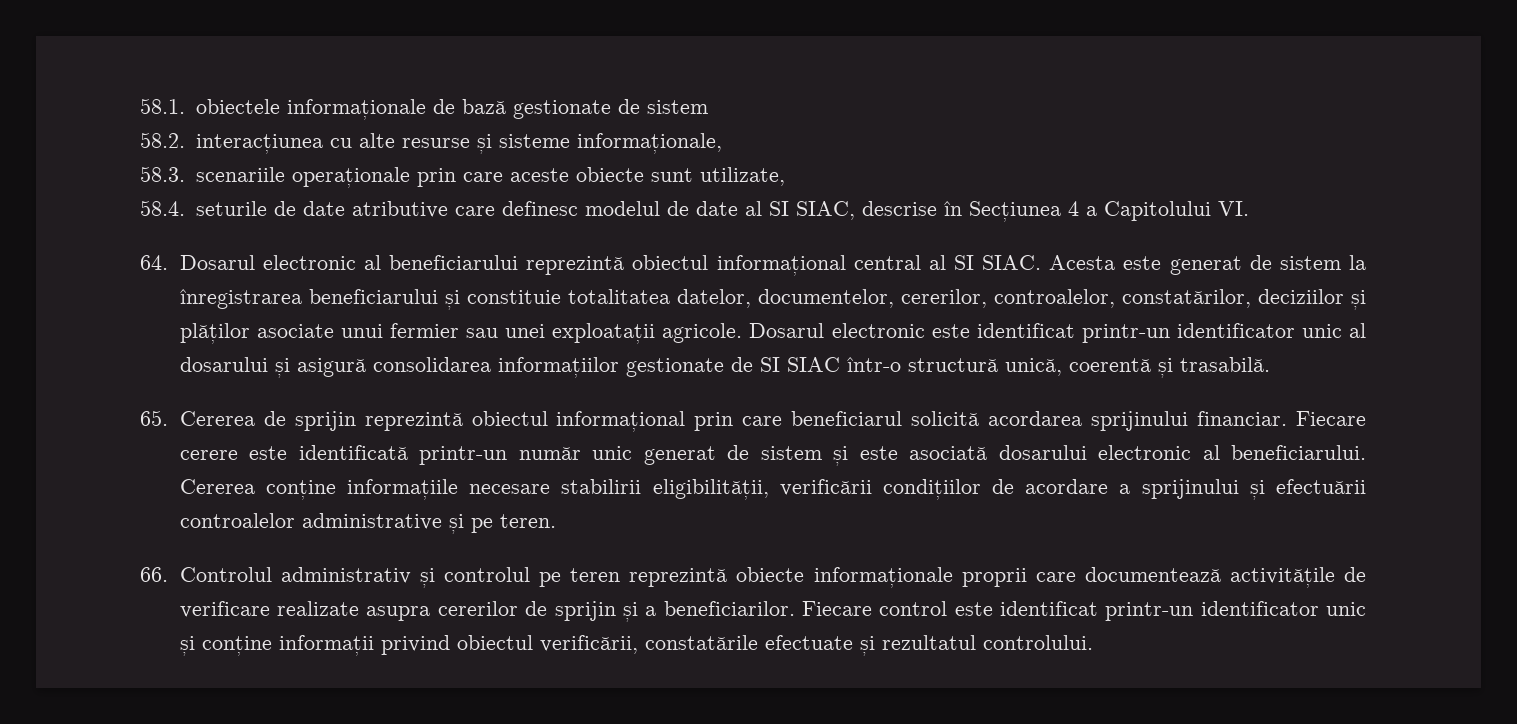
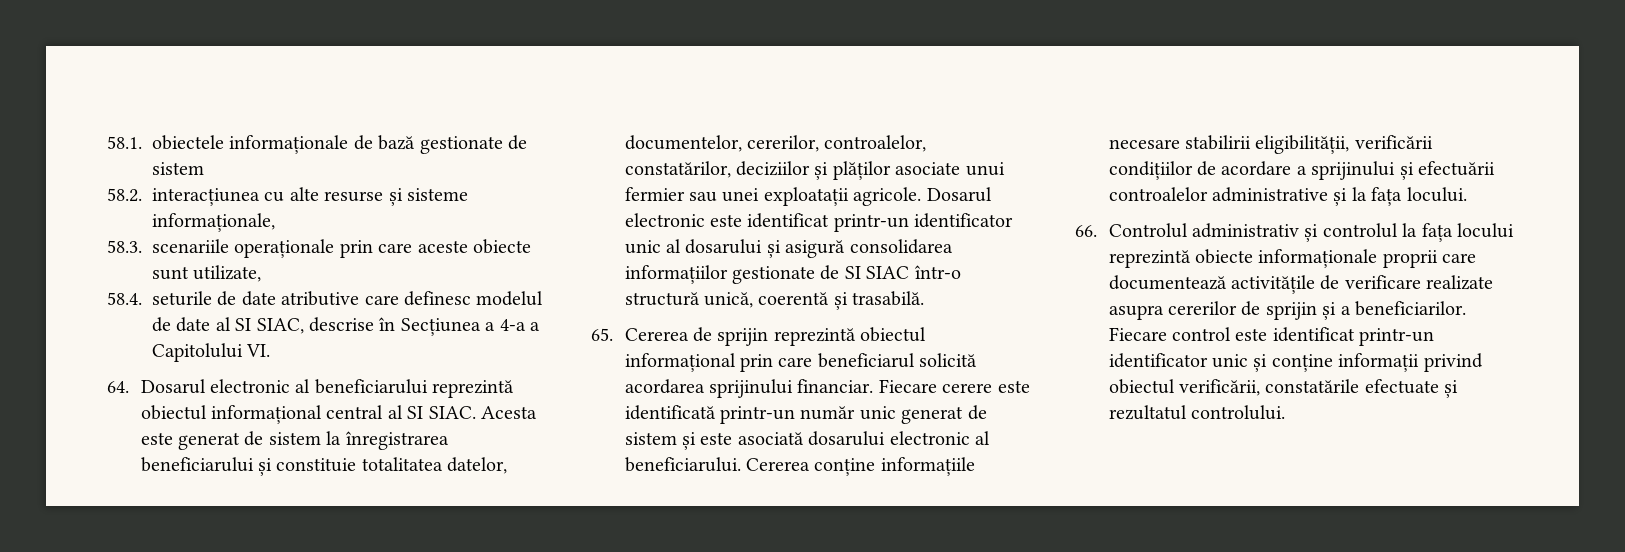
[1067,201,1079,216] 4 -> [485,319,526,331] a 4-a
[470,514,556,533] pe teren. -> [1351,187,1467,206] la fața locului.
[539,568,621,587] pe teren -> [1402,223,1514,242] la fața locului

